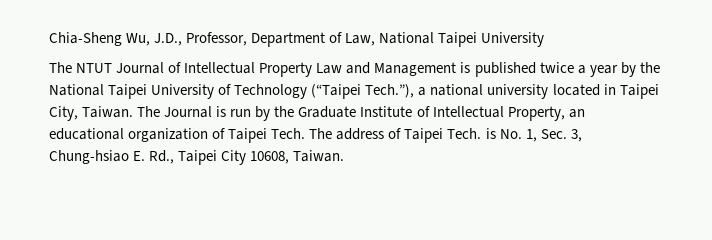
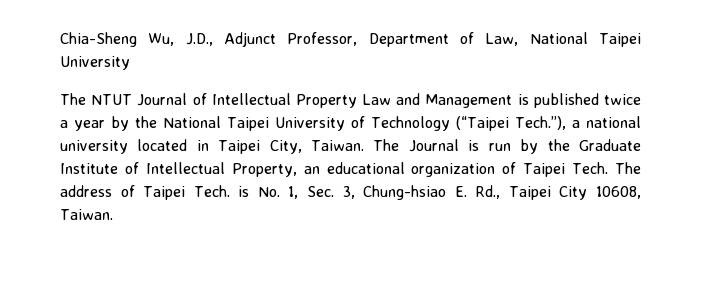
(183, 39) none -> [224,32,277,47] Adjunct

